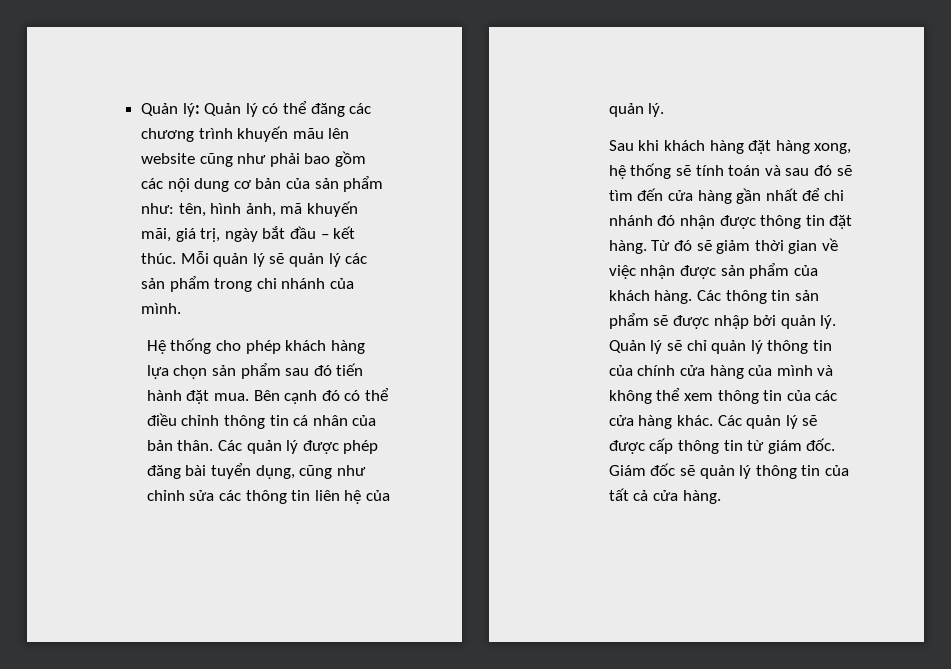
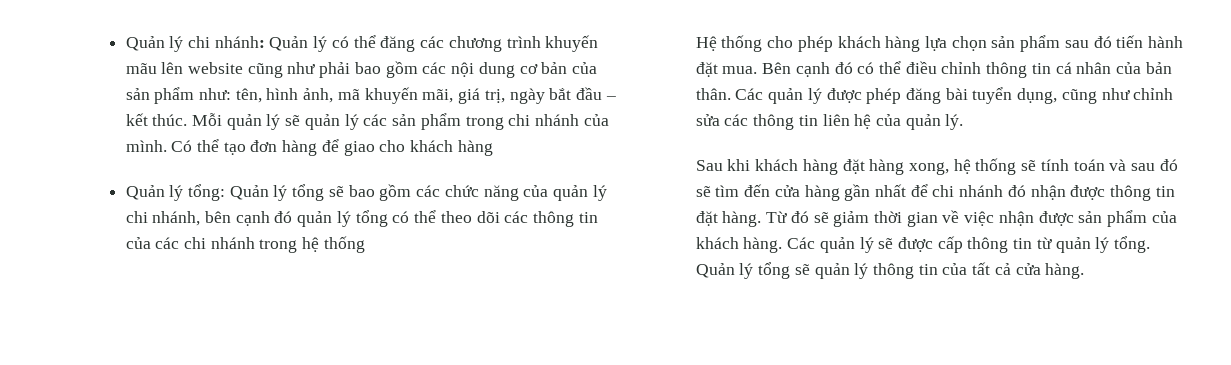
[141,103,200,117] Quản lý: -> [125,36,265,52] Quản lý chi nhánh:
(182, 308) none -> [171,139,493,156] [125,184,607,201] [125,210,598,227] [125,236,365,253] Có thể tạo đơn hàng để giao cho khách hàng // Quản lý tổng: Quản lý tổng sẽ bao gồm các chức năng của quản lý chi nhánh, bên cạnh đó quản lý tổng có thể theo dõi các thông tin của các chi nhánh trong hệ thống
[725,290,819,304] [608,313,837,329] [608,340,832,354] [608,365,834,379] [608,388,838,404] [608,415,742,429] thông tin sản phẩm sẽ được nhập bởi quản lý. Quản lý sẽ chỉ quản lý thông tin của chính cửa hàng của mình và không thể xem thông tin của các cửa hàng khác. Các -> (816, 243) none
[767,438,836,454] [608,463,676,476] giám đốc. Giám đốc -> [1055,236,1151,253] [695,262,791,279] quản lý tổng. Quản lý tổng

